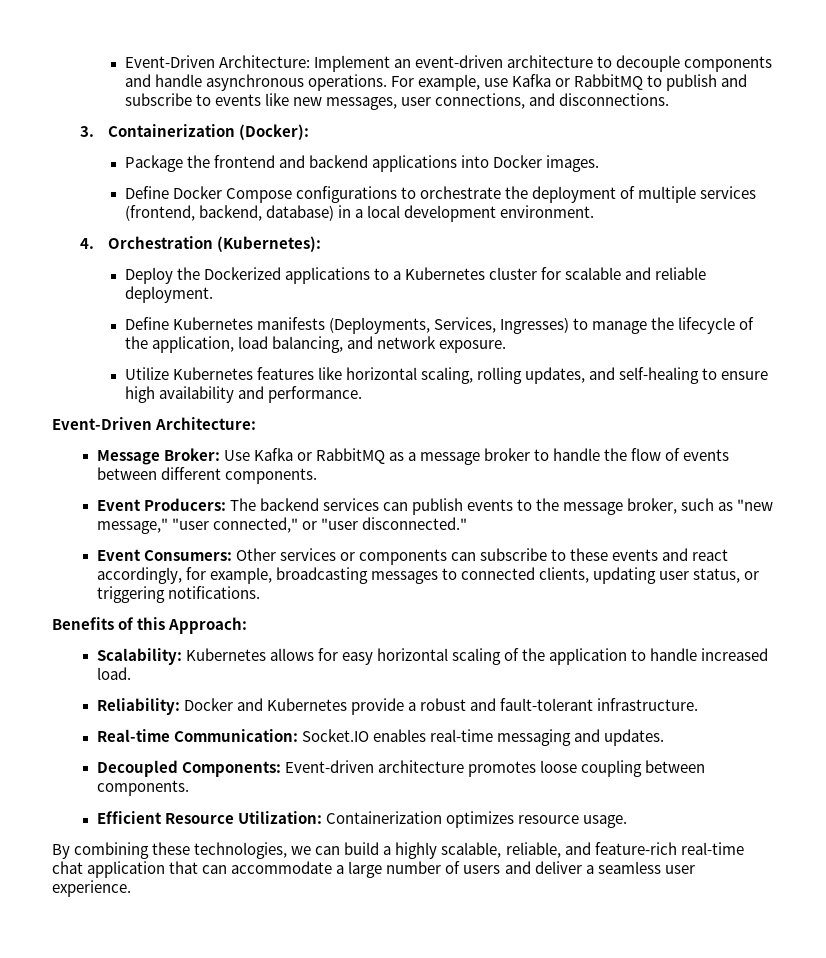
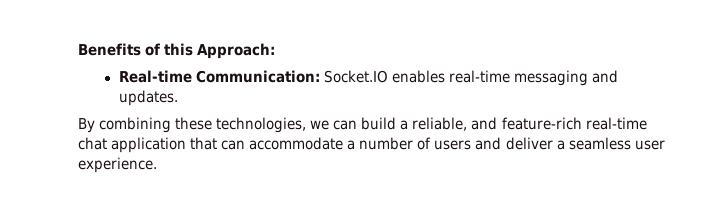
[124,55,773,72] [124,74,748,91] [124,93,670,110] [80,124,310,140] [124,155,600,172] [124,186,757,203] [124,205,594,222] [80,236,322,252] [124,267,707,284] [124,286,213,303] [124,317,755,334] [124,336,506,353] [124,367,769,384] [124,386,362,403] [52,417,257,430] [96,448,730,465] [96,467,317,484] [96,498,774,515] [96,517,467,534] [96,548,729,565] [96,567,760,584] [96,586,260,603] [52,617,248,634] [96,648,769,665] [96,667,131,680] [96,698,699,715] Event-Driven Architecture: Implement an event-driven architecture to decouple components and handle asynchronous operations. For example, use Kafka or RabbitMQ to publish and subscribe to events like new messages, user connections, and disconnections. // 3. Containerization (Docker): // Package the frontend and backend applications into Docker images. // Define Docker Compose configurations to orchestrate the deployment of multiple services (frontend, backend, database) in a local development environment. // 4. Orchestration (Kubernetes): // Deploy the Dockerized applications to a Kubernetes cluster for scalable and reliable deployment. // Define Kubernetes manifests (Deployments, Services, Ingresses) to manage the lifecycle of the application, load balancing, and network exposure. // Utilize Kubernetes features like horizontal scaling, rolling updates, and self-healing to ensure high availability and performance. // Event-Driven Architecture: // Message Broker: Use Kafka or RabbitMQ as a message broker to handle the flow of events between different components. // Event Producers: The backend services can publish events to the message broker, such as "new message," "user connected," or "user disconnected." // Event Consumers: Other services or components can subscribe to these events and react accordingly, for example, broadcasting messages to connected clients, updating user status, or triggering notifications. // Benefits of this Approach: // Scalability: Kubernetes allows for easy horizontal scaling of the application to handle increased load. // Reliability: Docker and Kubernetes provide a robust and fault-tolerant infrastructure. -> [78,43,276,59] Benefits of this Approach:
[96,760,705,777] [96,780,189,796] [96,811,627,828] // Decoupled Components: Event-driven architecture promotes loose coupling between components. // Efficient Resource Utilization: Containerization optimizes resource usage. -> (178, 98) none
[395,842,502,859] highly scalable, -> (409, 125) none
[348,861,383,878] large -> (356, 145) none

